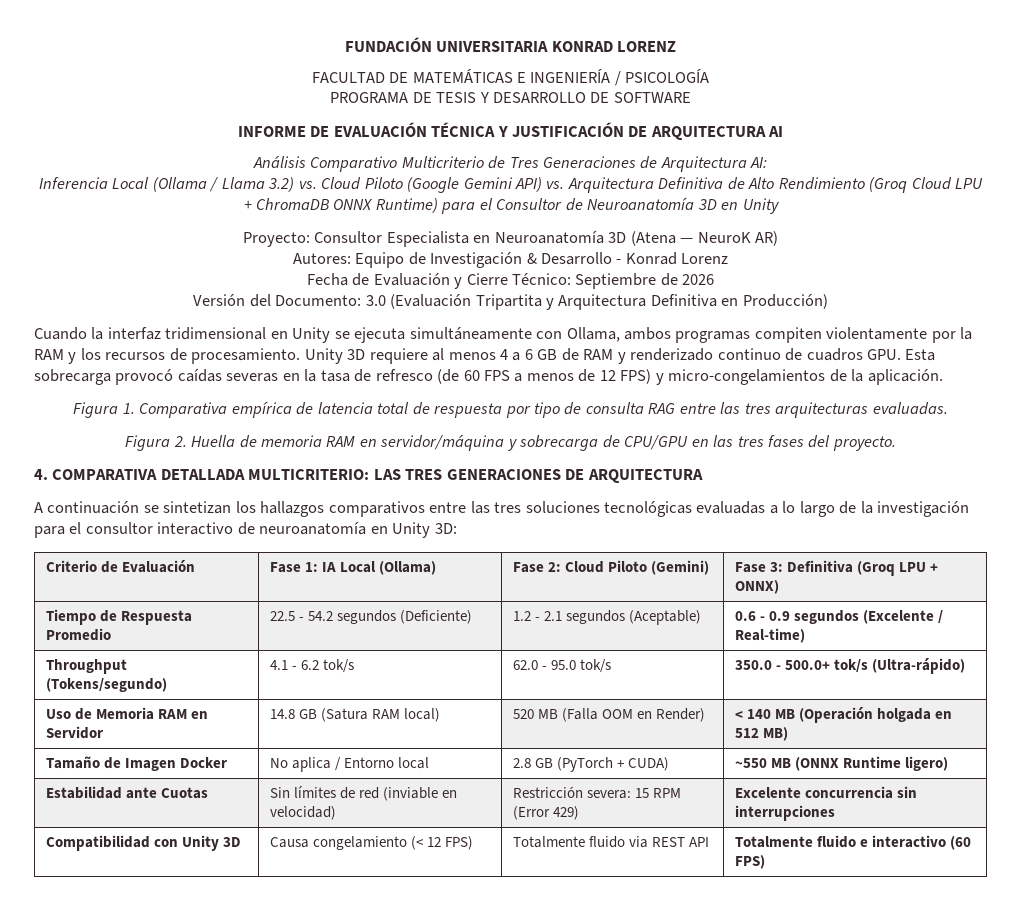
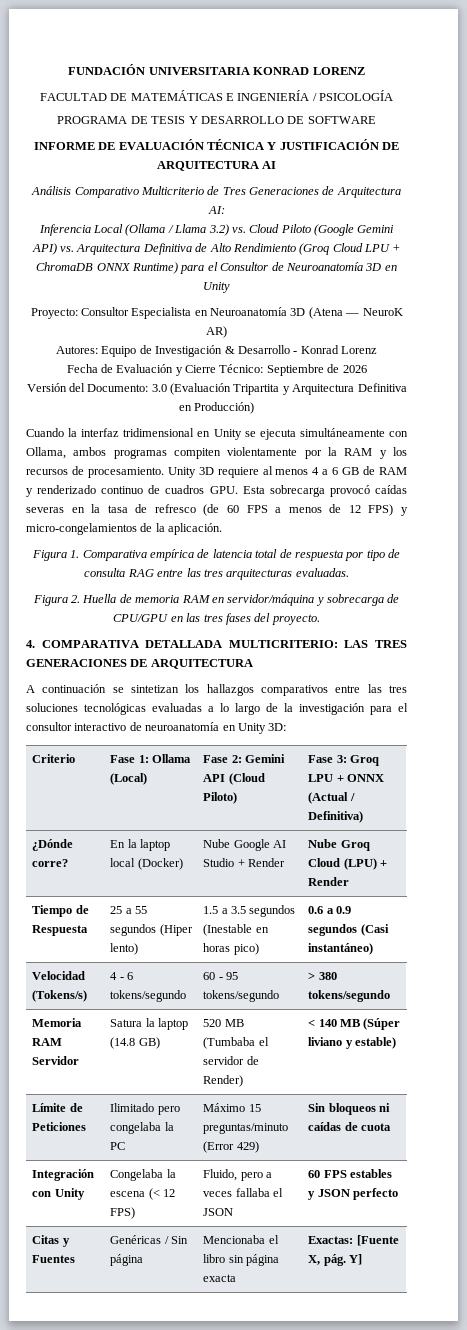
[101,560,196,573] de Evaluación -> (76, 758) none
[322,561,437,575] IA Local (Ollama) -> [151,754,191,763] [110,773,148,785] Ollama (Local)
[565,560,710,575] [734,560,939,576] [734,580,779,594] [45,609,193,625] [45,628,111,641] [269,610,473,624] [512,610,702,625] Cloud Piloto (Gemini) | Fase 3: Definitiva (Groq LPU + ONNX) // Tiempo de Respuesta Promedio | 22.5 - 54.2 segundos (Deficiente) | 1.2 - 2.1 segundos (Aceptable) -> [244,754,285,763] [203,773,265,785] [203,792,238,804] [308,755,379,766] [308,774,384,782] [308,792,355,804] [308,811,364,823] [32,839,74,851] [32,859,69,867] [110,839,170,851] [110,858,183,870] [203,839,286,851] [203,858,285,867] [308,839,370,851] [308,858,387,870] [308,877,350,886] [32,905,89,917] [32,925,89,936] [110,906,147,914] [110,924,193,936] [110,943,139,955] [203,905,296,917] [203,924,269,936] [203,943,259,955] Gemini API (Cloud Piloto) | Fase 3: Groq LPU + ONNX (Actual / Definitiva) // ¿Dónde corre? | En la laptop local (Docker) | Nube Google AI Studio + Render | Nube Groq Cloud (LPU) + Render // Tiempo de Respuesta | 25 a 55 segundos (Hiper lento) | 1.5 a 3.5 segundos (Inestable en horas pico)
[760,616,766,621] - -> [326,908,334,914] a
[863,610,944,624] [734,628,805,643] [45,659,127,674] [45,678,167,692] [269,659,355,673] [512,659,612,673] [734,658,966,674] [45,708,93,720] (Excelente / Real-time) // Throughput (Tokens/segundo) | 4.1 - 6.2 tok/s | 62.0 - 95.0 tok/s | 350.0 - 500.0+ tok/s (Ultra-rápido) // Uso de -> [360,924,389,936] [308,943,374,955] [32,971,86,980] [32,990,88,1002] [110,972,133,980] [110,990,187,1002] [203,972,238,980] [203,990,280,1002] [308,972,337,980] [308,990,391,1002] (Casi instantáneo) // Velocidad (Tokens/s) | 4 - 6 tokens/segundo | 60 - 95 tokens/segundo | > 380 tokens/segundo //
[191,711,209,719] en -> (63, 1042) none
[269,708,441,722] [512,708,706,722] [734,707,953,723] [734,727,789,741] [45,756,228,771] [269,757,430,772] [512,757,670,772] [734,756,949,771] [45,786,209,799] [269,786,458,801] [269,806,336,820] [512,786,682,799] [512,806,580,820] [734,786,918,799] [734,805,835,821] [45,835,150,851] 14.8 GB (Satura RAM local) | 520 MB (Falla OOM en Render) | < 140 MB (Operación holgada en 512 MB) // Tamaño de Imagen Docker | No aplica / Entorno local | 2.8 GB (PyTorch + CUDA) | ~550 MB (ONNX Runtime ligero) // Estabilidad ante Cuotas | Sin límites de red (inviable en velocidad) | Restricción severa: 15 RPM (Error 429) | Excelente concurrencia sin interrupciones // Compatibilidad -> [110,1018,188,1030] [110,1037,160,1049] [203,1019,244,1027] [203,1037,269,1049] [203,1056,259,1065] [203,1075,244,1087] [308,1018,401,1030] [308,1037,396,1049] [32,1103,83,1112] [32,1122,87,1131] [110,1103,180,1115] [110,1122,174,1134] [110,1142,126,1150] [203,1103,261,1112] [203,1123,289,1134] [203,1141,259,1153] [308,1103,390,1115] [308,1122,391,1131] [32,1169,95,1181] Satura la laptop (14.8 GB) | 520 MB (Tumbaba el servidor de Render) | < 140 MB (Súper liviano y estable) // Límite de Peticiones | Ilimitado pero congelaba la PC | Máximo 15 preguntas/minuto (Error 429) | Sin bloqueos ni caídas de cuota // Integración
[223,837,242,847] [269,836,408,850] 3D | Causa congelamiento -> [110,1169,176,1181] [110,1191,146,1197] | Congelaba la escena
[512,836,710,848] [734,835,972,850] [734,855,765,869] Totalmente fluido via REST API | Totalmente fluido e interactivo (60 FPS) -> [203,1169,272,1181] [203,1188,283,1197] [203,1208,234,1216] [308,1169,392,1178] [308,1188,398,1200] [32,1235,70,1247] [32,1255,76,1263] [110,1235,188,1244] [110,1254,144,1266] [203,1235,279,1244] [203,1254,279,1266] [203,1274,237,1282] [308,1235,399,1246] [308,1254,362,1266] Fluido, pero a veces fallaba el JSON | 60 FPS estables y JSON perfecto // Citas y Fuentes | Genéricas / Sin página | Mencionaba el libro sin página exacta | Exactas: [Fuente X, pág. Y]

